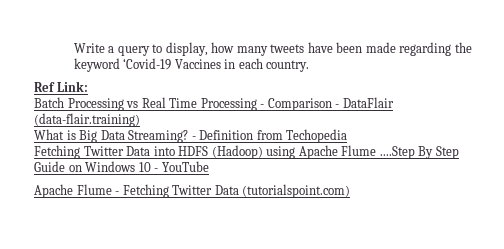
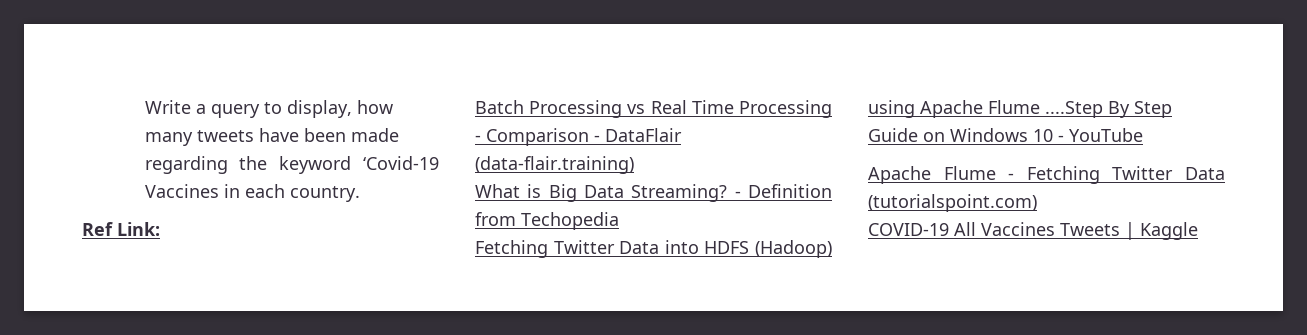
(351, 191) none -> [868,222,1198,240] // COVID-19 All Vaccines Tweets | Kaggle

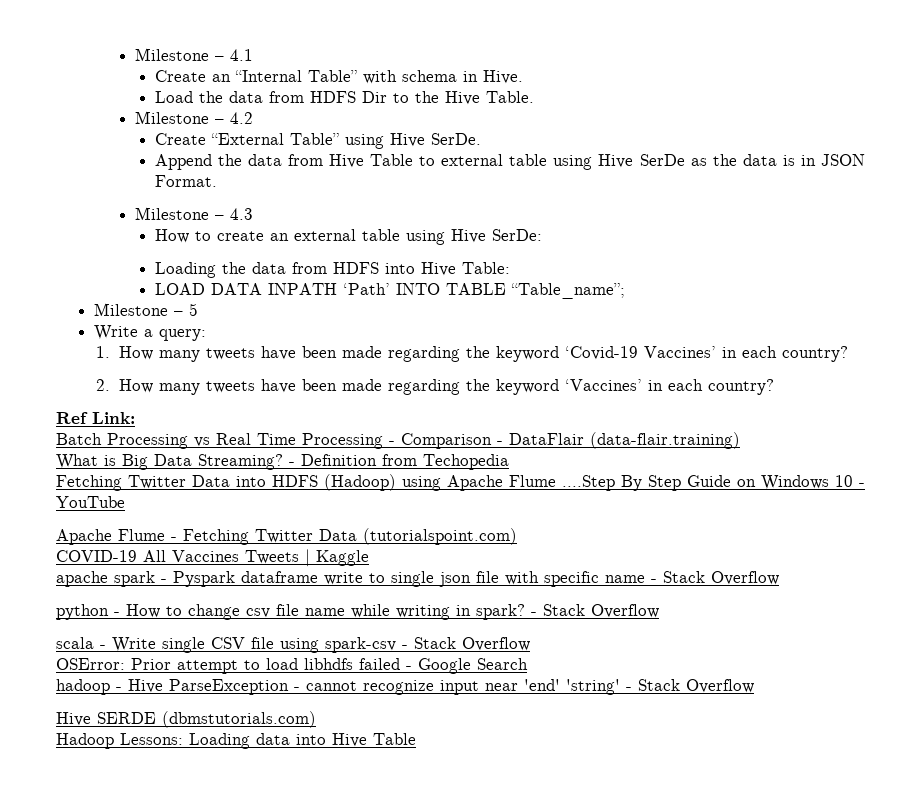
[144,100,393,118] Write a query to display, how -> [134,48,253,61] [154,70,523,84] [154,91,534,105] [134,111,253,124] [154,133,481,149] [154,154,865,170] [154,175,217,187] [134,207,253,220] [154,229,542,245] [154,262,510,278] [154,283,625,299] [94,303,199,316] [94,325,207,341] [96,346,153,360] Milestone – 4.1 // Create an “Internal Table” with schema in Hive. // Load the data from HDFS Dir to the Hive Table. // Milestone – 4.2 // Create “External Table” using Hive SerDe. // Append the data from Hive Table to external table using Hive SerDe as the data is in JSON Format. // Milestone – 4.3 // How to create an external table using Hive SerDe: // Loading the data from HDFS into Hive Table: // LOAD DATA INPATH ‘Path’ INTO TABLE “Table_name”; // Milestone – 5 // Write a query: // 1. How
[144,184,360,202] Vaccines in each country. -> [643,346,848,362] [96,379,774,395] Vaccines’ in each country? // 2. How many tweets have been made regarding the keyword ‘Vaccines’ in each country?
(1198, 231) none -> [56,571,779,587] [56,604,659,620] [56,637,530,653] [56,658,528,674] [56,679,754,695] [56,711,316,728] [56,733,416,749] // apache spark - Pyspark dataframe write to single json file with specific name - Stack Overflow // python - How to change csv file name while writing in spark? - Stack Overflow // scala - Write single CSV file using spark-csv - Stack Overflow // OSError: Prior attempt to load libhdfs failed - Google Search // hadoop - Hive ParseException - cannot recognize input near 'end' 'string' - Stack Overflow // Hive SERDE (dbmstutorials.com) // Hadoop Lessons: Loading data into Hive Table

